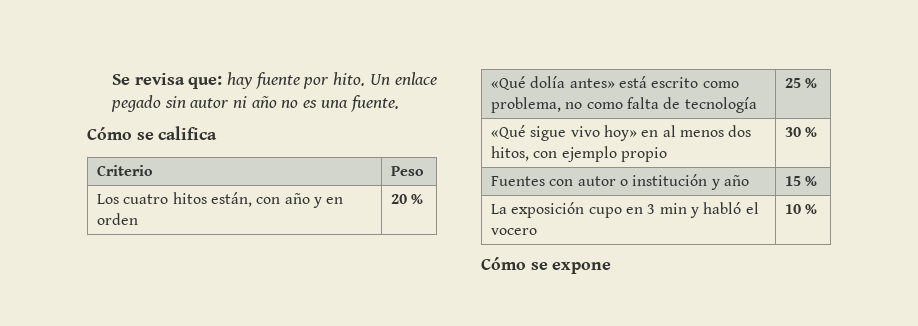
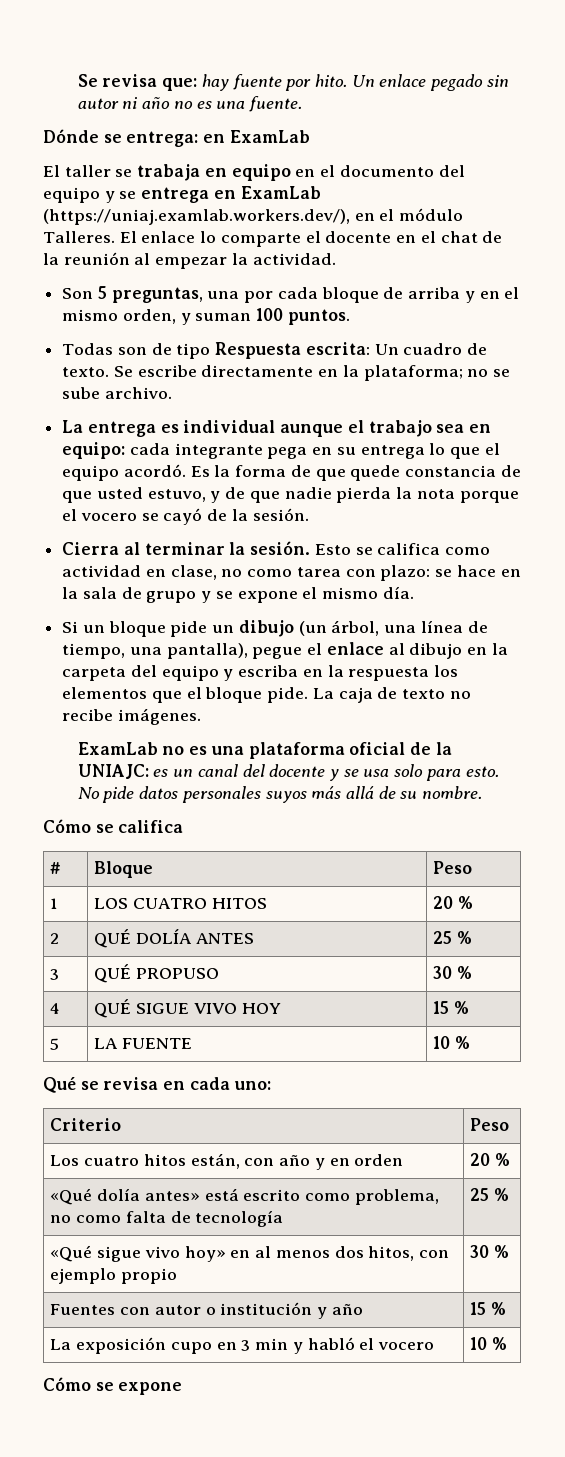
[87,126,218,140] Cómo se califica -> [43,129,310,147] [43,164,465,181] [43,186,321,203] [43,208,464,225] [43,231,503,247] [43,252,336,269] [62,286,520,303] [62,308,350,325] [62,342,488,359] [62,365,511,381] [62,387,172,399] [62,420,492,437] [62,442,500,459] [62,464,521,481] [62,487,519,503] [62,508,309,525] [62,541,491,555] [62,565,521,581] [62,586,414,603] [62,620,488,637] [62,642,508,659] [62,665,459,681] [62,687,471,703] [62,708,201,725] [77,742,452,759] [77,764,499,781] [77,786,483,803] [43,819,184,833] [50,862,62,874] [94,861,154,878] [433,861,473,874] [50,898,58,909] [94,898,267,909] [433,896,474,909] [50,933,60,944] [94,929,254,948] [433,931,473,944] [50,969,60,980] [94,964,220,983] [433,966,473,979] [50,1003,61,1014] [94,999,281,1018] [433,1001,470,1014] [50,1038,60,1050] [94,1038,193,1049] [433,1036,471,1049] [43,1076,271,1093] Dónde se entrega: en ExamLab // El taller se trabaja en equipo en el documento del equipo y se entrega en ExamLab (https://uniaj.examlab.workers.dev/), en el módulo Talleres. El enlace lo comparte el docente en el chat de la reunión al empezar la actividad. // Son 5 preguntas, una por cada bloque de arriba y en el mismo orden, y suman 100 puntos. // Todas son de tipo Respuesta escrita: Un cuadro de texto. Se escribe directamente en la plataforma; no se sube archivo. // La entrega es individual aunque el trabajo sea en equipo: cada integrante pega en su entrega lo que el equipo acordó. Es la forma de que quede constancia de que usted estuvo, y de que nadie pierda la nota porque el vocero se cayó de la sesión. // Cierra al terminar la sesión. Esto se califica como actividad en clase, no como tarea con plazo: se hace en la sala de grupo y se expone el mismo día. // Si un bloque pide un dibujo (un árbol, una línea de tiempo, una pantalla), pegue el enlace al dibujo en la carpeta del equipo y escriba en la respuesta los elementos que el bloque pide. La caja de texto no recibe imágenes. // ExamLab no es una plataforma oficial de la UNIAJC: es un canal del docente y se usa solo para esto. No pide datos personales suyos más allá de su nombre. // Cómo se califica // # | Bloque | Peso // 1 | LOS CUATRO HITOS | 20 % // 2 | QUÉ DOLÍA ANTES | 25 % // 3 | QUÉ PROPUSO | 30 % // 4 | QUÉ SIGUE VIVO HOY | 15 % // 5 | LA FUENTE | 10 % // Qué se revisa en cada uno:

